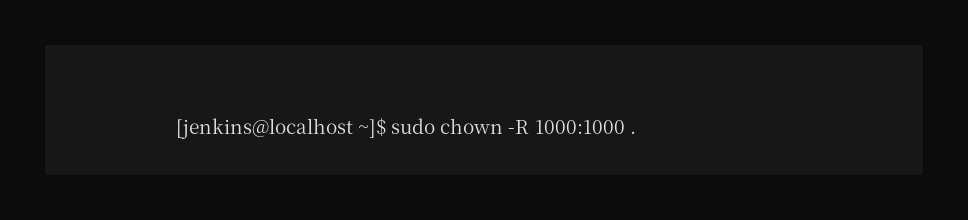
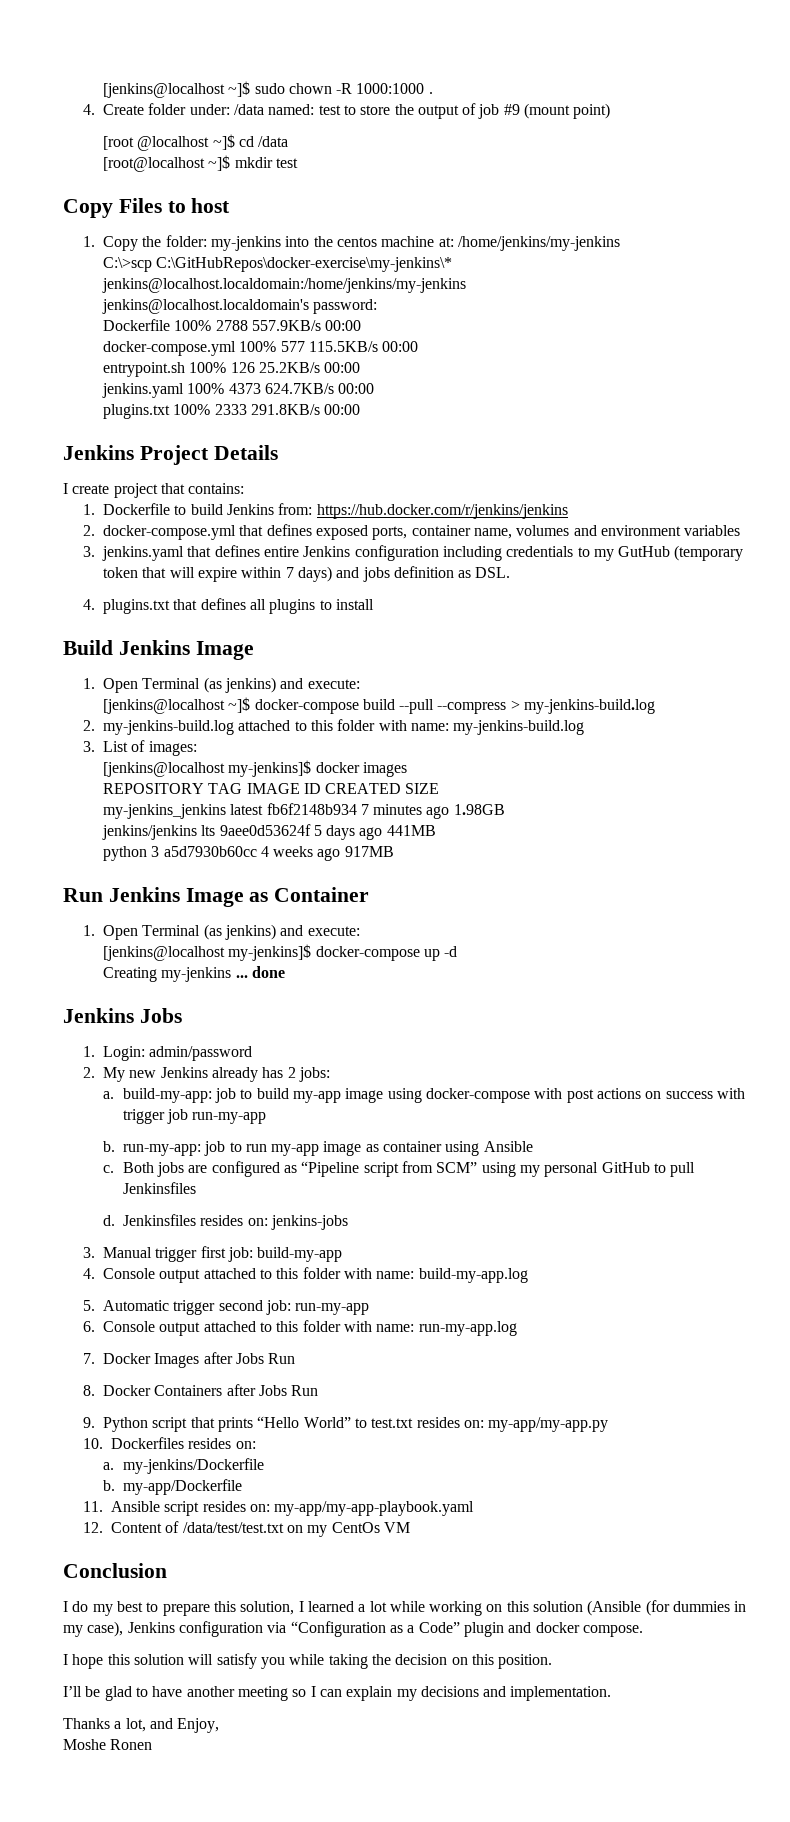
(636, 132) none -> [82,103,611,119] [102,134,289,151] [102,155,298,172] [63,198,231,218] [82,235,620,251] [102,257,453,272] [101,278,466,293] [101,299,378,314] [102,319,362,331] [102,341,419,356] [102,362,361,377] [101,383,375,398] [102,404,361,419] [63,445,278,465] [63,483,245,498] [82,503,568,519] [82,524,741,540] [82,545,744,561] [102,566,511,582] [82,598,374,614] [63,640,254,660] [82,677,360,693] [102,697,656,714] [82,719,585,735] [82,740,197,756] [102,760,407,777] [102,783,440,794] [102,803,505,819] [101,824,436,840] [102,846,394,861] [63,887,370,907] [82,924,360,940] [102,944,458,961] [102,966,285,982] [63,1008,182,1023] [82,1046,253,1061] [82,1067,330,1082] [102,1088,745,1103] [122,1109,267,1124] [102,1141,533,1156] [102,1161,696,1177] [122,1182,196,1194] [102,1214,348,1230] [82,1246,343,1262] [82,1267,528,1283] [82,1300,370,1315] [82,1320,517,1336] [82,1352,296,1368] [82,1384,319,1396] [82,1416,609,1432] [82,1437,256,1449] [102,1458,264,1474] [102,1479,242,1495] [82,1501,475,1516] [82,1521,410,1537] [63,1563,167,1578] [63,1600,747,1616] [63,1621,643,1637] [63,1653,553,1669] [63,1686,612,1701] [63,1718,220,1733] [63,1739,153,1750] // 4. Create folder under: /data named: test to store the output of job #9 (mount point) // [root @localhost ~]$ cd /data // [root@localhost ~]$ mkdir test // Copy Files to host // 1. Copy the folder: my-jenkins into the centos machine at: /home/jenkins/my-jenkins // C:\>scp C:\GitHubRepos\docker-exercise\my-jenkins\* jenkins@localhost.localdomain:/home/jenkins/my-jenkins // jenkins@localhost.localdomain's password: // Dockerfile 100% 2788 557.9KB/s 00:00 // docker-compose.yml 100% 577 115.5KB/s 00:00 // entrypoint.sh 100% 126 25.2KB/s 00:00 // jenkins.yaml 100% 4373 624.7KB/s 00:00 // plugins.txt 100% 2333 291.8KB/s 00:00 // Jenkins Project Details // I create project that contains: // 1. Dockerfile to build Jenkins from: https://hub.docker.com/r/jenkins/jenkins // 2. docker-compose.yml that defines exposed ports, container name, volumes and environment variables // 3. jenkins.yaml that defines entire Jenkins configuration including credentials to my GutHub (temporary token that will expire within 7 days) and jobs definition as DSL. // 4. plugins.txt that defines all plugins to install // Build Jenkins Image // 1. Open Terminal (as jenkins) and execute: // [jenkins@localhost ~]$ docker-compose build --pull --compress > my-jenkins-build.log // 2. my-jenkins-build.log attached to this folder with name: my-jenkins-build.log // 3. List of images: // [jenkins@localhost my-jenkins]$ docker images // REPOSITORY TAG IMAGE ID CREATED SIZE // my-jenkins_jenkins latest fb6f2148b934 7 minutes ago 1.98GB // jenkins/jenkins lts 9aee0d53624f 5 days ago 441MB // python 3 a5d7930b60cc 4 weeks ago 917MB // Run Jenkins Image as Container // 1. Open Terminal (as jenkins) and execute: // [jenkins@localhost my-jenkins]$ docker-compose up -d // Creating my-jenkins ... done // Jenkins Jobs // 1. Login: admin/password // 2. My new Jenkins already has 2 jobs: // a. build-my-app: job to build my-app image using docker-compose with post actions on success with trigger job run-my-app // b. run-my-app: job to run my-app image as container using Ansible // c. Both jobs are configured as “Pipeline script from SCM” using my personal GitHub to pull Jenkinsfiles // d. Jenkinsfiles resides on: jenkins-jobs // 3. Manual trigger first job: build-my-app // 4. Console output attached to this folder with name: build-my-app.log // 5. Automatic trigger second job: run-my-app // 6. Console output attached to this folder with name: run-my-app.log // 7. Docker Images after Jobs Run // 8. Docker Containers after Jobs Run // 9. Python script that prints “Hello World” to test.txt resides on: my-app/my-app.py // 10. Dockerfiles resides on: // a. my-jenkins/Dockerfile // b. my-app/Dockerfile // 11. Ansible script resides on: my-app/my-app-playbook.yaml // 12. Content of /data/test/test.txt on my CentOs VM // Conclusion // I do my best to prepare this solution, I learned a lot while working on this solution (Ansible (for dummies in my case), Jenkins configuration via “Configuration as a Code” plugin and docker compose. // I hope this solution will satisfy you while taking the decision on this position. // I’ll be glad to have another meeting so I can explain my decisions and implementation. // Thanks a lot, and Enjoy, // Moshe Ronen

